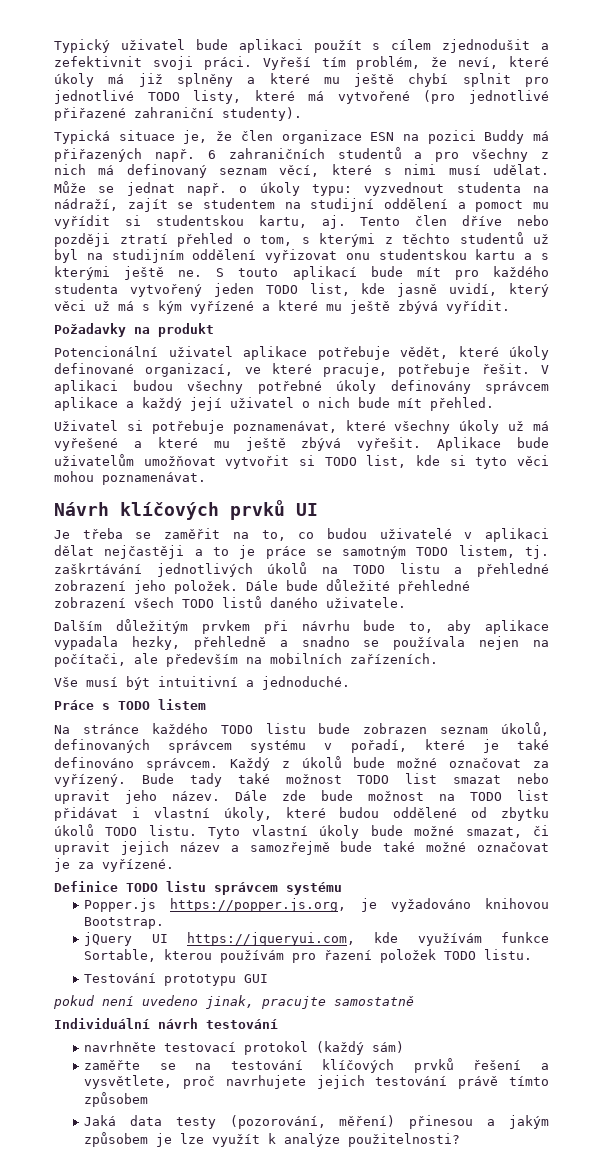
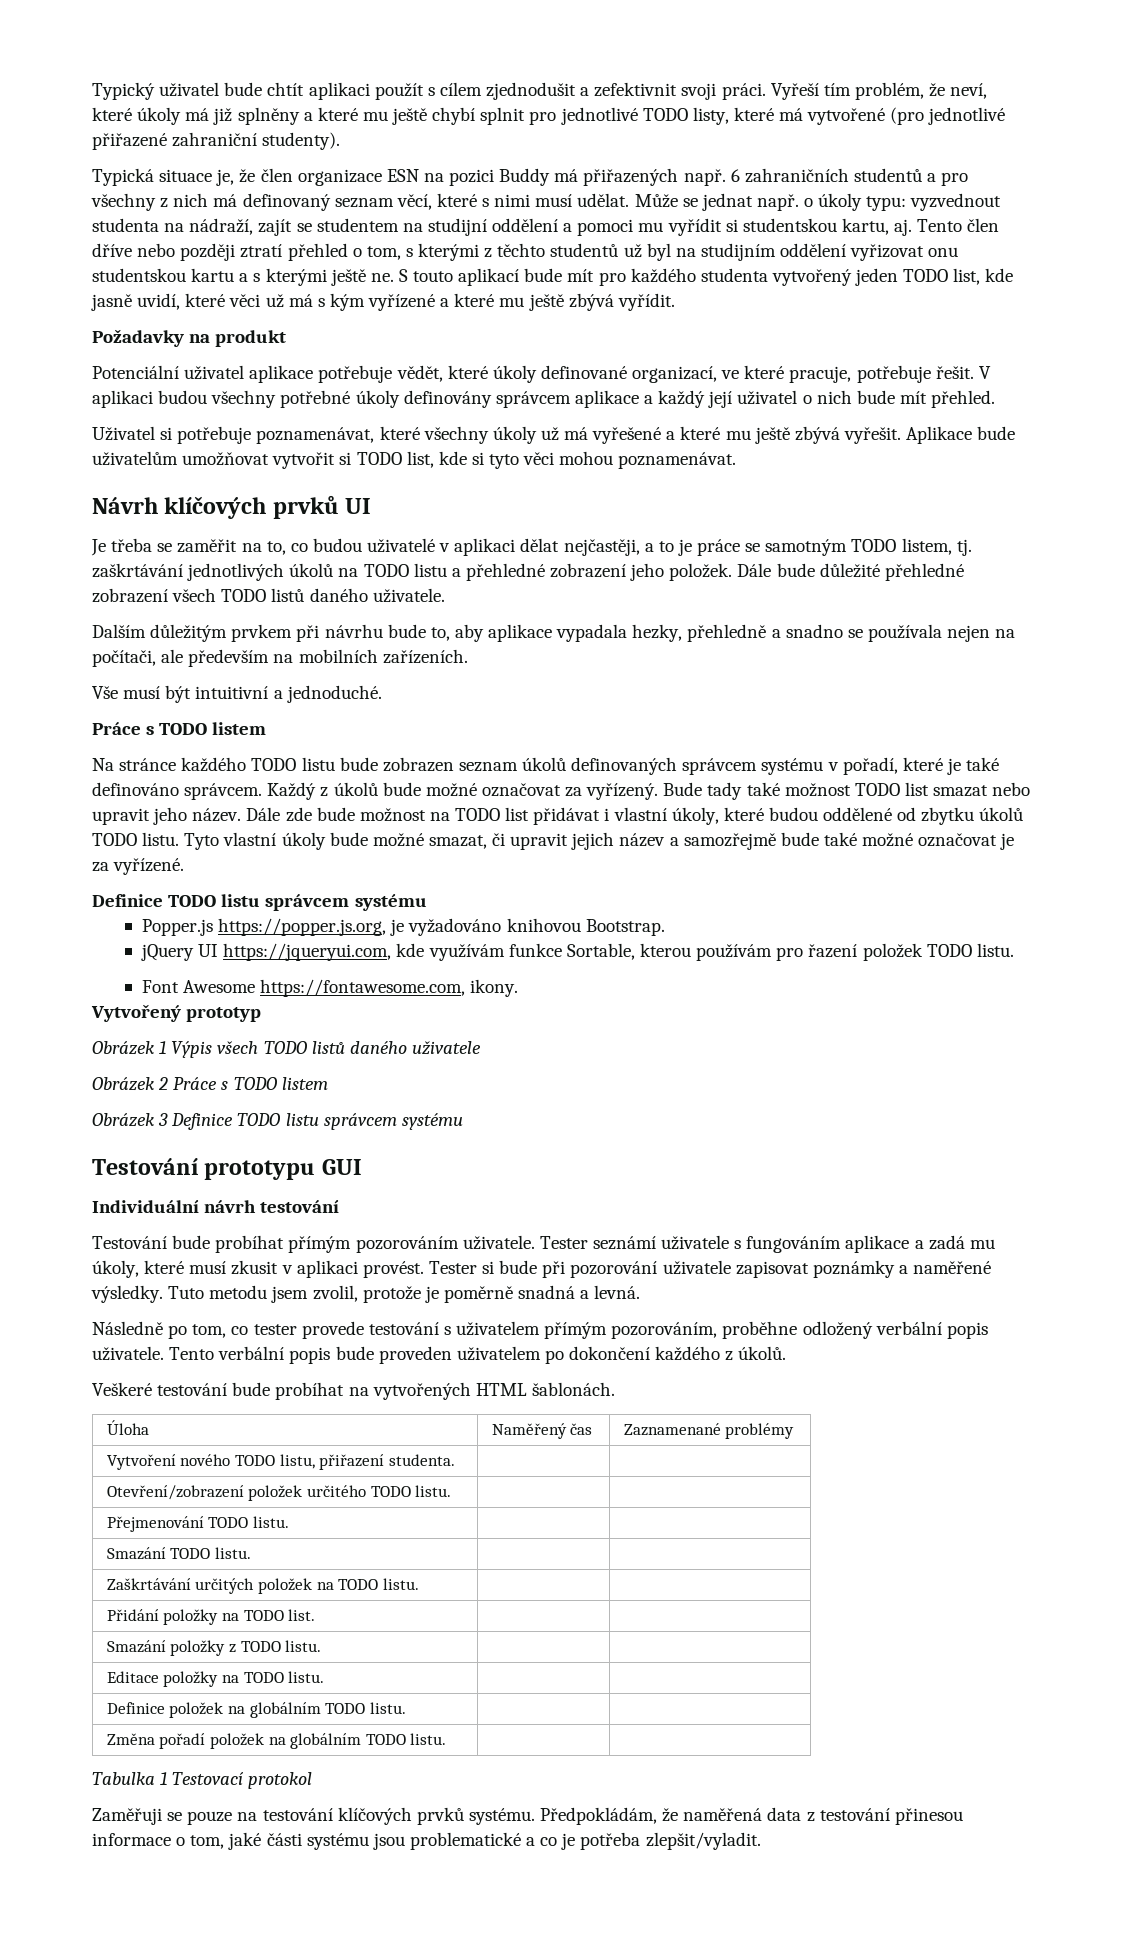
(228, 44) none -> [267,82,305,96] chtít
[475,200,524,212] pomoct -> [577,219,634,236] pomoci
[509,283,549,297] který -> [185,293,226,307] které
[54,346,158,357] Potencionální -> [92,365,179,379] Potenciální
[104,545,185,559] nejčastěji -> [563,539,640,556] nejčastěji,
[501,722,549,736] úkolů, -> [522,757,567,771] úkolů
[84,973,269,986] [53,995,414,1009] [54,1018,278,1029] [84,1041,405,1055] [84,1058,549,1073] [84,1075,549,1089] [84,1092,149,1107] [84,1115,549,1129] [84,1132,461,1147] Testování prototypu GUI // pokud není uvedeno jinak, pracujte samostatně // Individuální návrh testování // navrhněte testovací protokol (každý sám) // zaměřte se na testování klíčových prvků řešení a vysvětlete, proč navrhujete jejich testování právě tímto způsobem // Jaká data testy (pozorování, měření) přinesou a jakým způsobem je lze využít k analýze použitelnosti? -> [142,979,519,997] [91,1004,262,1022] [92,1041,481,1058] [92,1077,328,1091] [92,1113,463,1130] [92,1158,362,1180] [92,1200,340,1213] [92,1235,995,1253] [92,1260,992,1278] [91,1285,641,1303] [92,1321,988,1339] [92,1346,787,1364] [92,1382,615,1400] [106,1420,149,1435] [491,1423,593,1439] [623,1423,795,1439] [106,1454,455,1470] [106,1485,452,1501] [106,1516,289,1532] [106,1547,251,1560] [106,1578,419,1594] [106,1609,316,1625] [106,1640,322,1656] [106,1671,325,1687] [106,1702,406,1718] [106,1733,447,1749] [92,1772,313,1789] [92,1807,963,1825] [92,1832,761,1850] Font Awesome https://fontawesome.com, ikony. // Vytvořený prototyp // Obrázek 1 Výpis všech TODO listů daného uživatele // Obrázek 2 Práce s TODO listem // Obrázek 3 Definice TODO listu správcem systému // Testování prototypu GUI // Individuální návrh testování // Testování bude probíhat přímým pozorováním uživatele. Tester seznámí uživatele s fungováním aplikace a zadá mu úkoly, které musí zkusit v aplikaci provést. Tester si bude při pozorování uživatele zapisovat poznámky a naměřené výsledky. Tuto metodu jsem zvolil, protože je poměrně snadná a levná. // Následně po tom, co tester provede testování s uživatelem přímým pozorováním, proběhne odložený verbální popis uživatele. Tento verbální popis bude proveden uživatelem po dokončení každého z úkolů. // Veškeré testování bude probíhat na vytvořených HTML šablonách. // Úloha | Naměřený čas | Zaznamenané problémy // Vytvoření nového TODO listu, přiřazení studenta. | | // Otevření/zobrazení položek určitého TODO listu. | | // Přejmenování TODO listu. | | // Smazání TODO listu. | | // Zaškrtávání určitých položek na TODO listu. | | // Přidání položky na TODO list. | | // Smazání položky z TODO listu. | | // Editace položky na TODO listu. | | // Definice položek na globálním TODO listu. | | // Změna pořadí položek na globálním TODO listu. | | // Tabulka 1 Testovací protokol // Zaměřuji se pouze na testování klíčových prvků systému. Předpokládám, že naměřená data z testování přinesou informace o tom, jaké části systému jsou problematické a co je potřeba zlepšit/vyladit.

